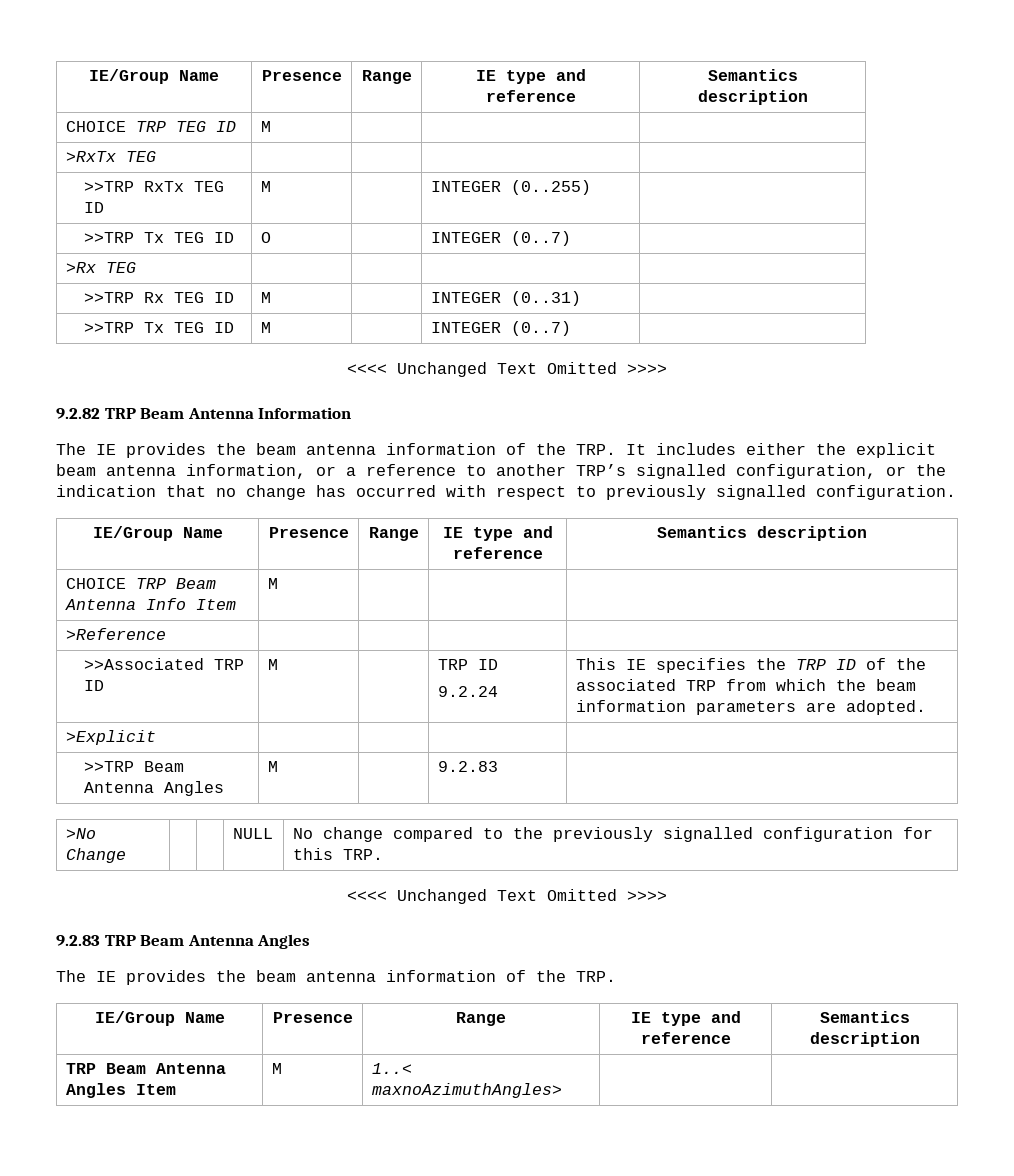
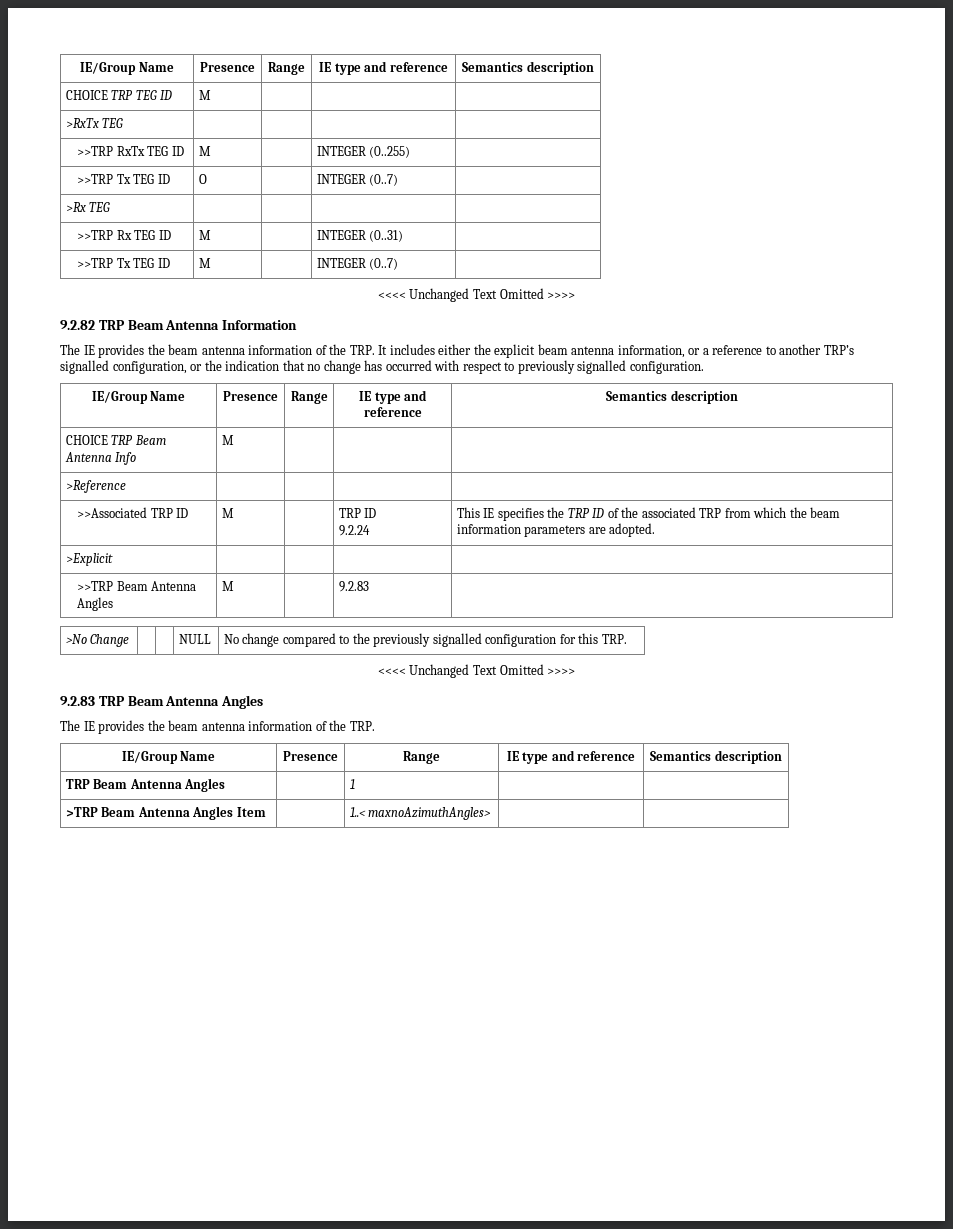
[195,599,236,610] Item -> (137, 458) none
[135,1084,176,1095] [271,1063,282,1074] Item | M -> [349,779,355,789] [65,806,266,820] | | 1 | | // >TRP Beam Antenna Angles Item |

